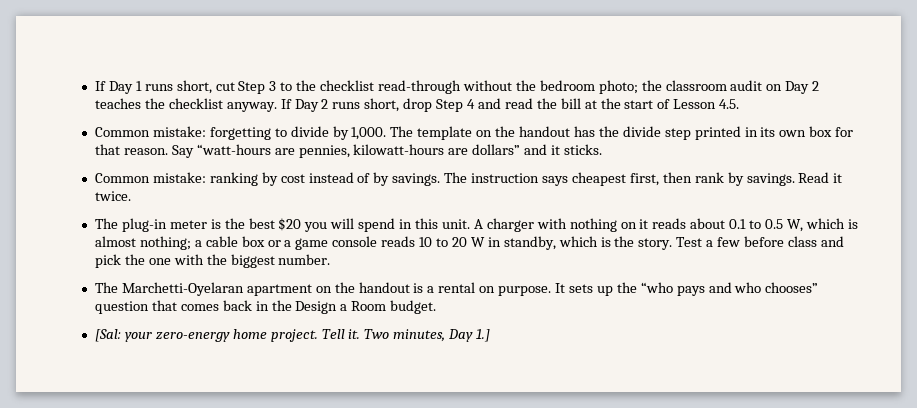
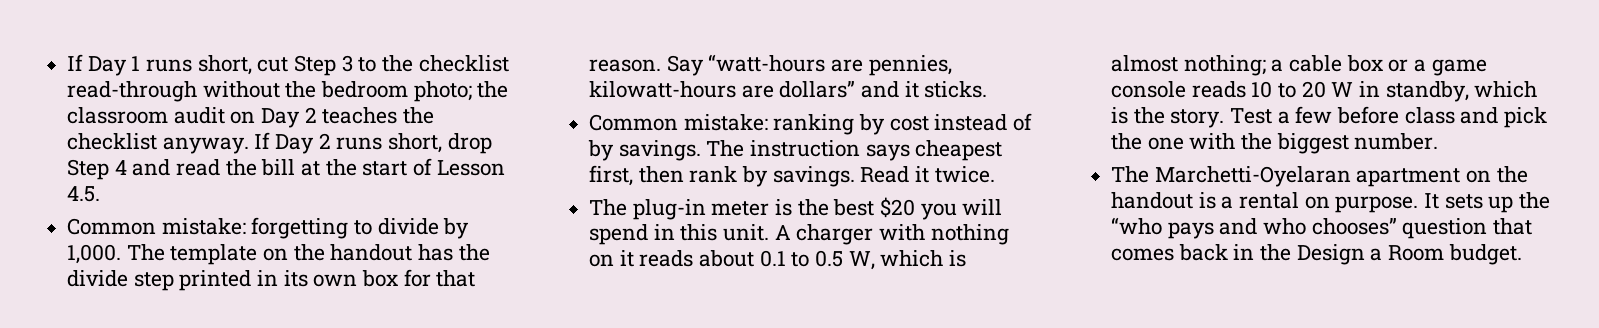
[94,329,491,342] // [Sal: your zero-energy home project. Tell it. Two minutes, Day 1.] -> (1522, 254) none

